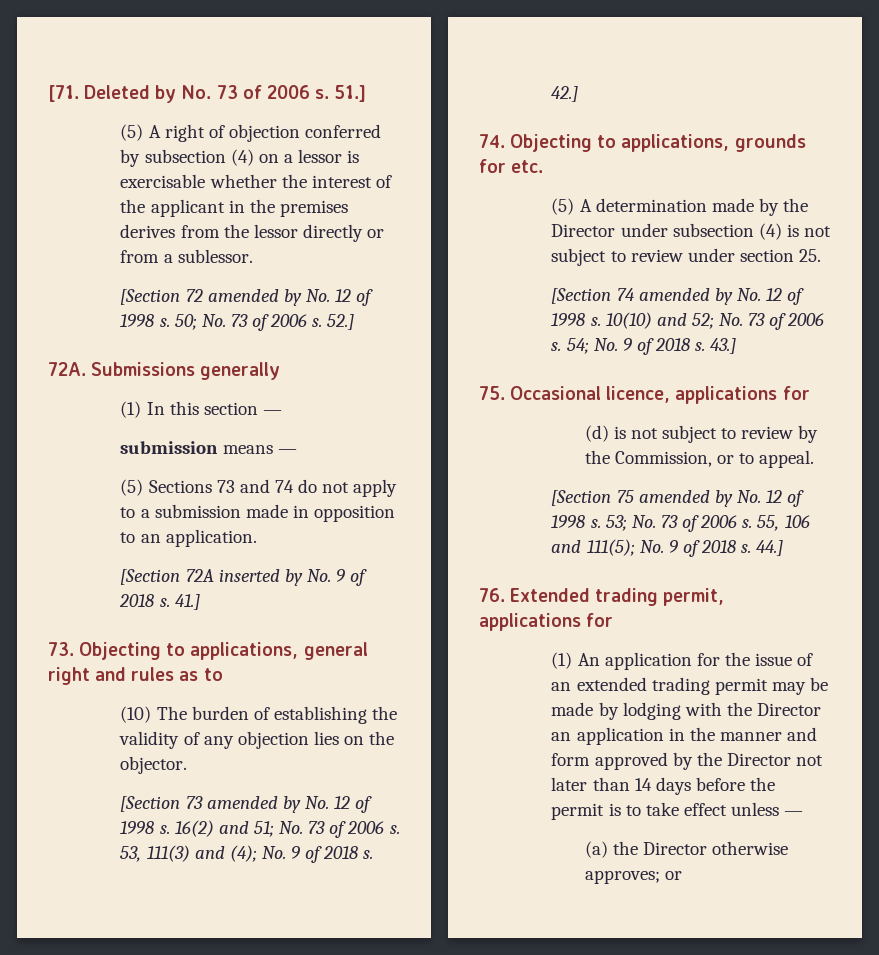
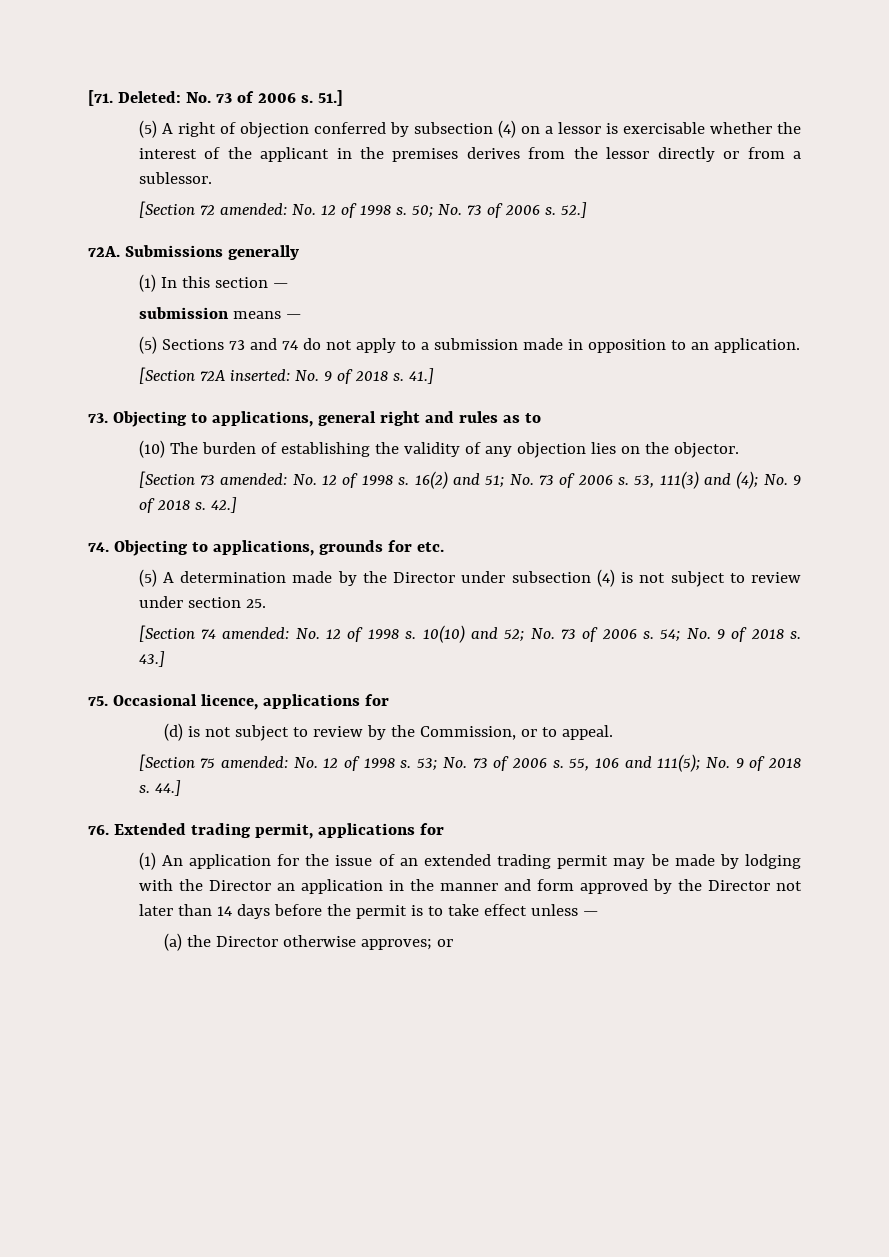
[84,85,177,103] Deleted by -> [117,91,181,103] Deleted:
[207,289,302,306] amended by -> [219,203,287,215] amended:
[218,569,303,586] inserted by -> [229,369,290,381] inserted:
[206,796,301,813] amended by -> [220,473,288,485] amended:
[638,288,733,305] amended by -> [222,627,290,639] amended:
[638,490,733,507] amended by -> [221,756,289,768] amended:

